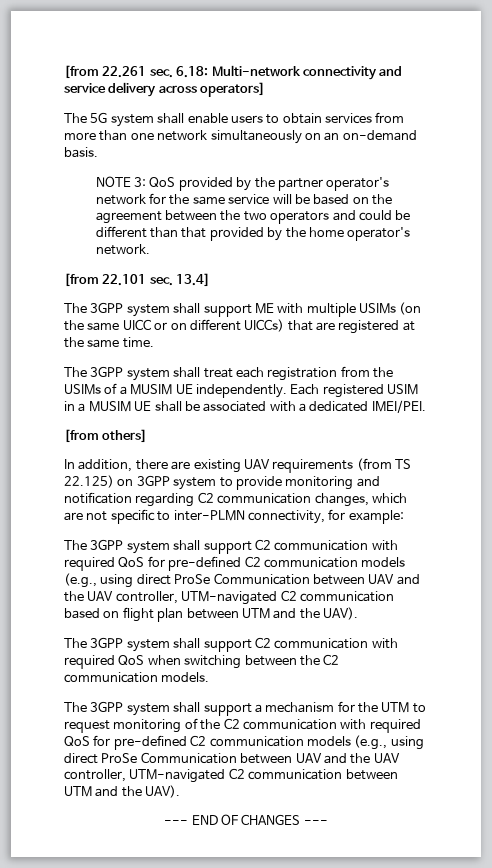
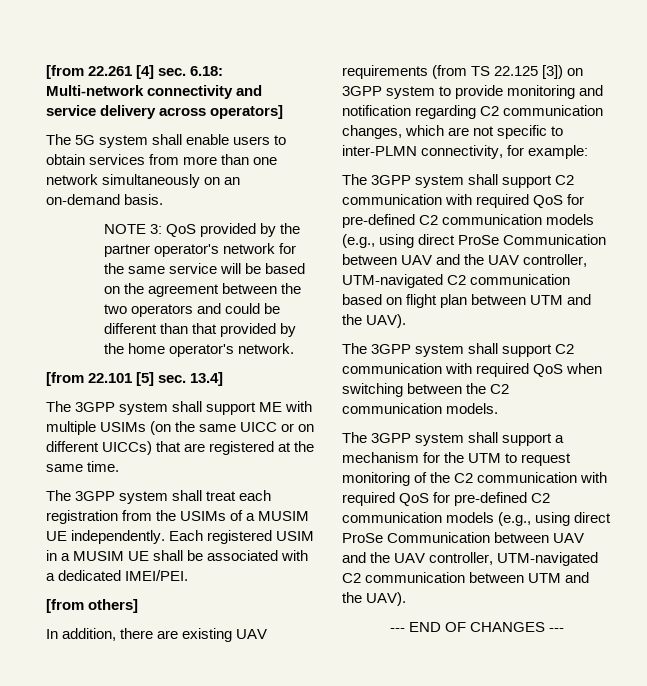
(147, 72) none -> [136,65,155,79] [4]
(147, 280) none -> [136,372,155,386] [5]
[64,475,114,488] 22.125) -> [494,65,564,79] 22.125 [3])

